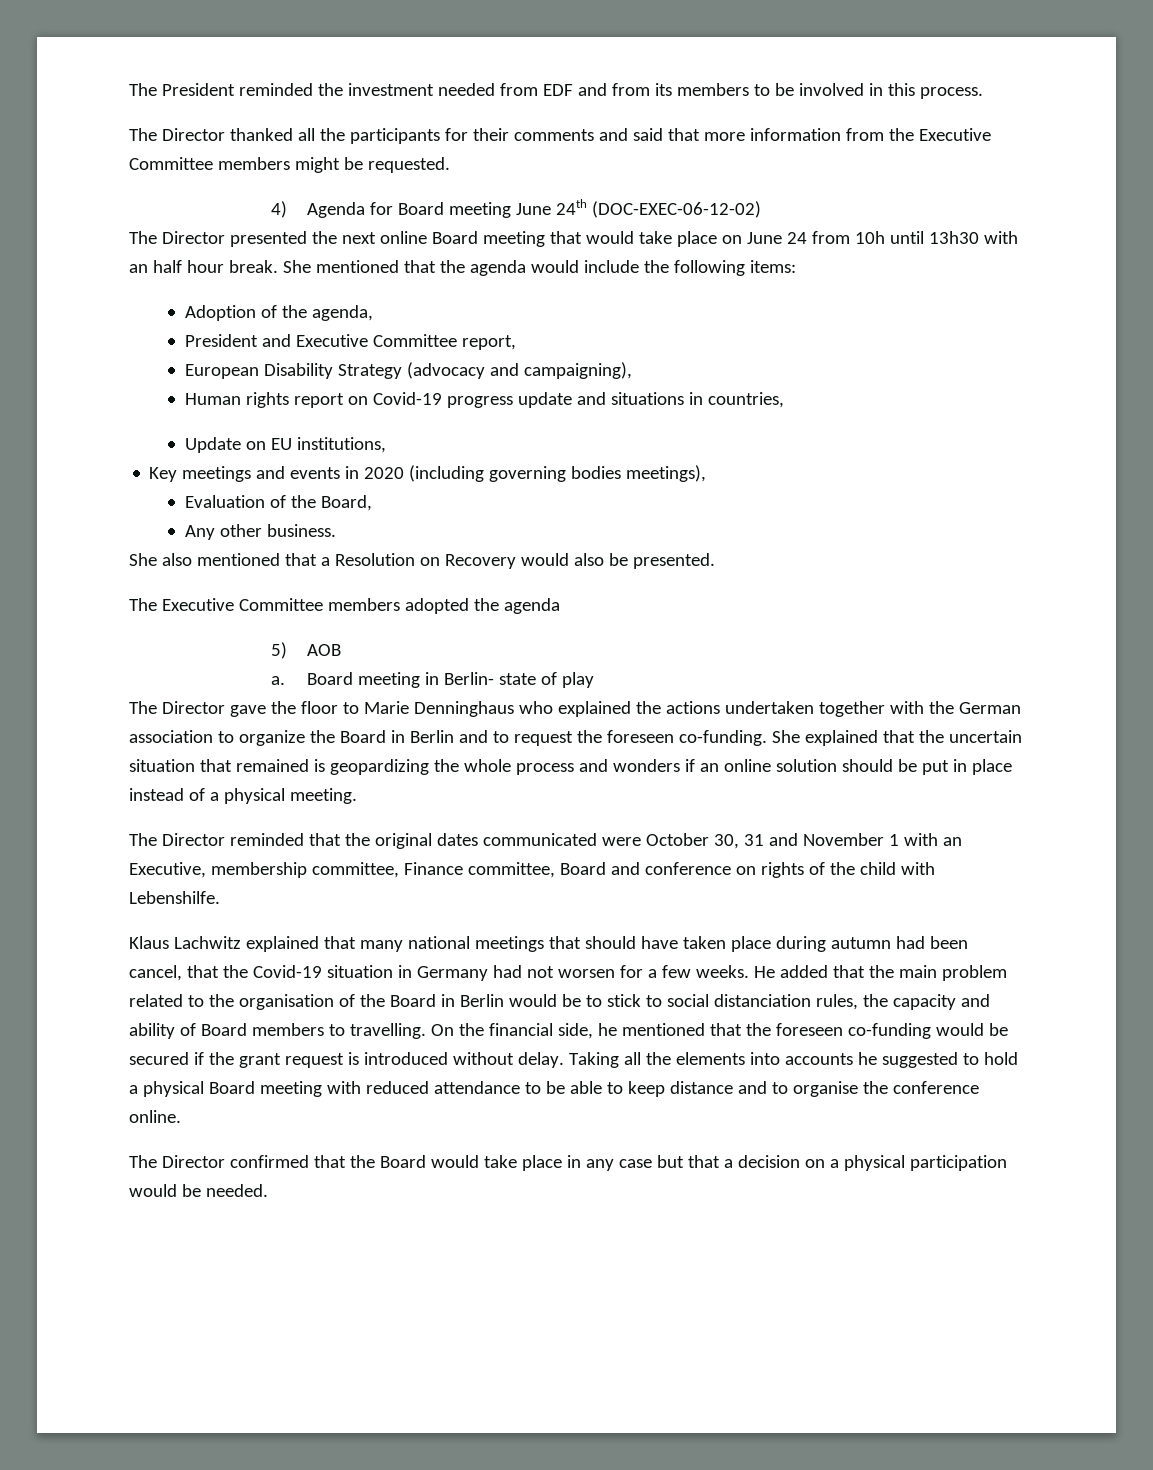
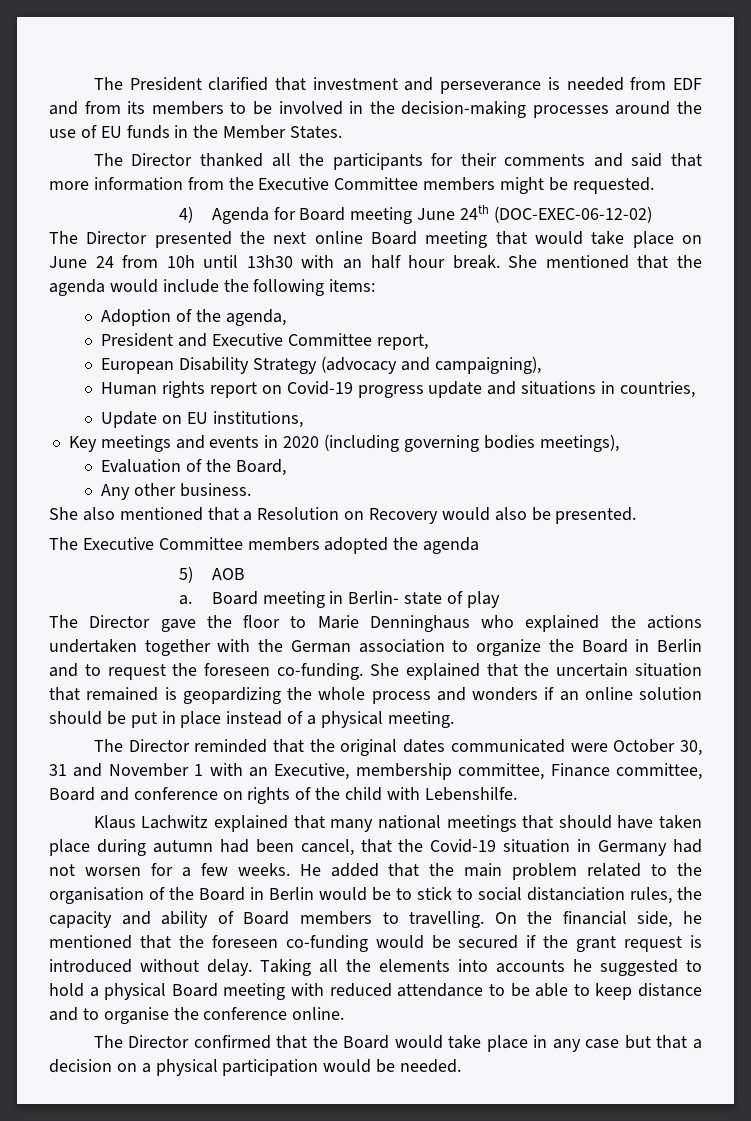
[238,83,434,96] reminded the investment -> [208,77,560,94] clarified that investment and perseverance is
[887,83,983,99] this process. -> [369,101,702,118] [49,125,343,139] the decision-making processes around the use of EU funds in the Member States.

